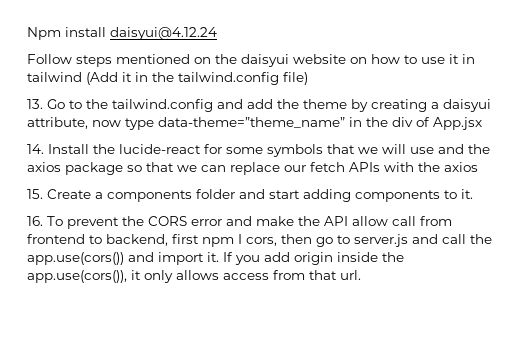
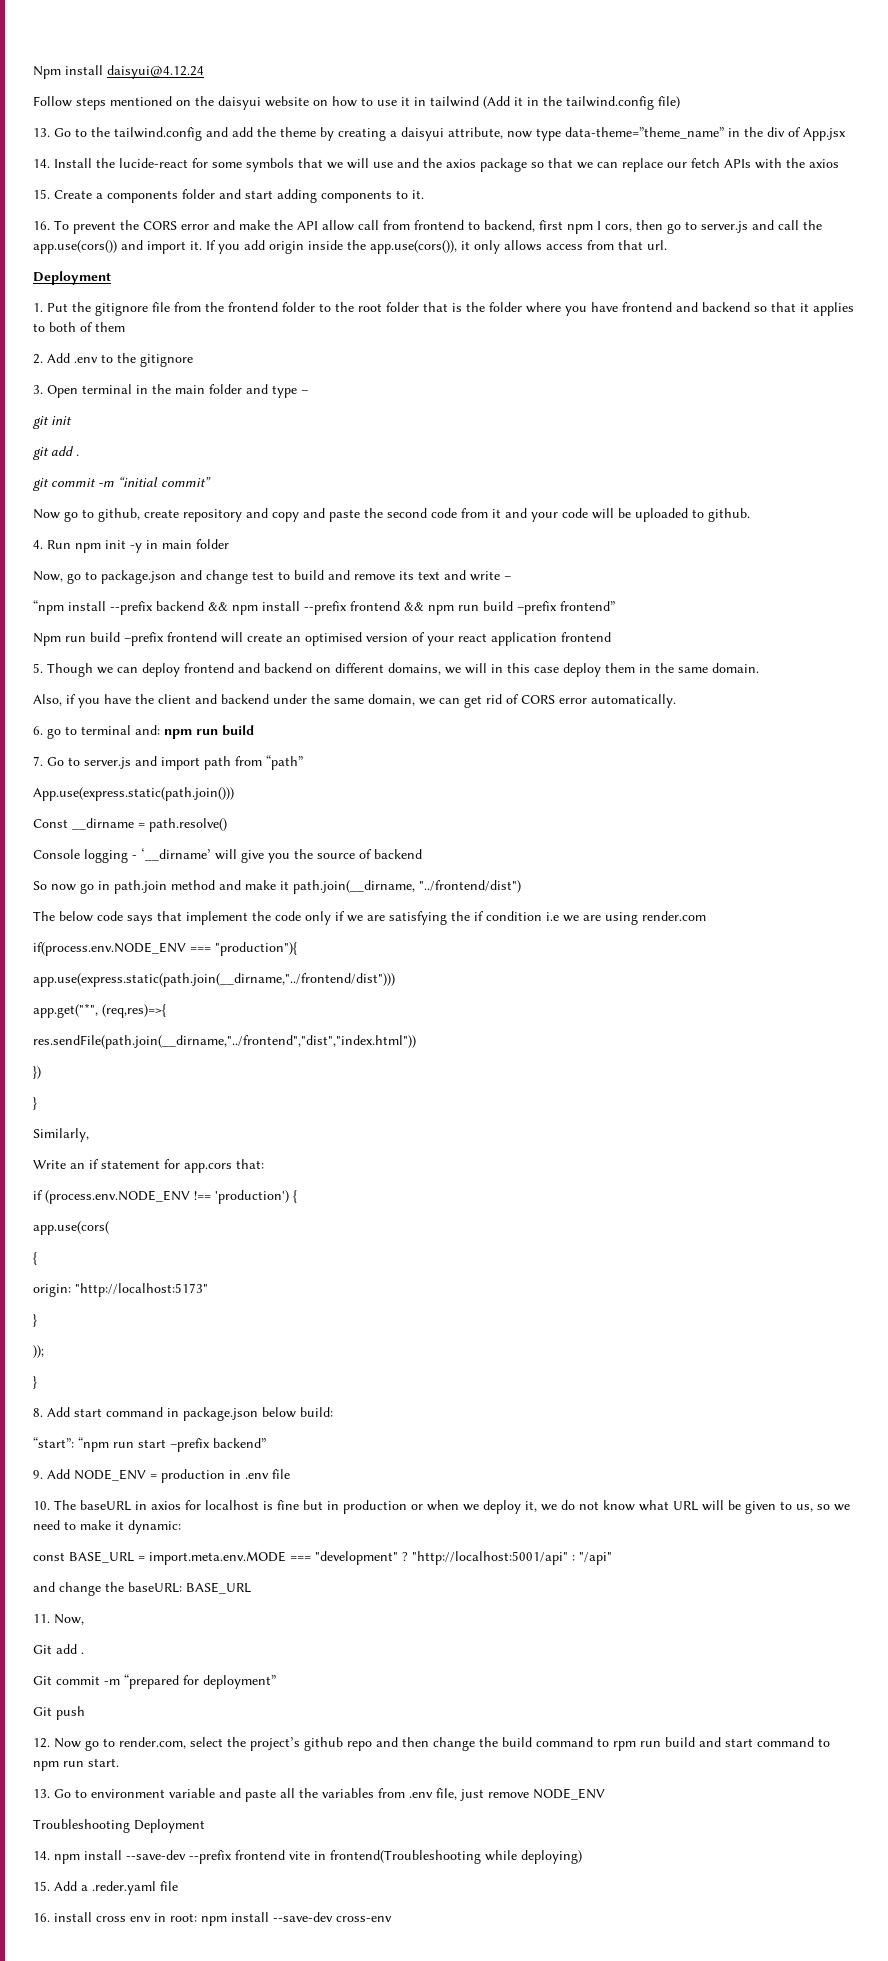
(361, 275) none -> [33,271,111,285] [33,302,854,316] [33,322,125,332] [33,353,193,367] [33,384,308,398] [33,416,72,429] [33,446,79,460] [33,476,211,491] [33,508,750,522] [33,539,229,553] [33,570,511,584] [33,600,615,615] [33,632,611,646] [33,663,759,677] [33,694,676,708] [33,725,254,739] [33,755,303,770] [33,787,234,801] [33,818,227,832] [33,848,422,863] [33,880,521,894] [33,911,706,925] [33,942,297,956] [33,973,395,987] [33,1003,166,1018] [33,1035,416,1049] [33,1066,41,1079] [33,1097,37,1110] [33,1128,89,1142] [33,1159,264,1173] [33,1190,297,1204] [33,1221,109,1235] [33,1252,37,1265] [33,1283,208,1297] [33,1314,37,1327] [33,1345,44,1358] [33,1376,37,1389] [33,1407,333,1421] [33,1437,266,1452] [33,1469,290,1483] [33,1500,850,1514] [33,1520,181,1534] [33,1551,612,1565] [33,1582,251,1596] [33,1614,84,1625] [33,1644,84,1654] [33,1674,276,1689] [33,1706,85,1720] [33,1737,830,1751] [33,1758,119,1771] [33,1788,605,1802] [33,1819,205,1833] [33,1850,582,1864] [33,1881,178,1895] [33,1912,392,1926] // Deployment // 1. Put the gitignore file from the frontend folder to the root folder that is the folder where you have frontend and backend so that it applies to both of them // 2. Add .env to the gitignore // 3. Open terminal in the main folder and type – // git init // git add . // git commit -m “initial commit” // Now go to github, create repository and copy and paste the second code from it and your code will be uploaded to github. // 4. Run npm init -y in main folder // Now, go to package.json and change test to build and remove its text and write – // “npm install --prefix backend && npm install --prefix frontend && npm run build –prefix frontend” // Npm run build –prefix frontend will create an optimised version of your react application frontend // 5. Though we can deploy frontend and backend on different domains, we will in this case deploy them in the same domain. // Also, if you have the client and backend under the same domain, we can get rid of CORS error automatically. // 6. go to terminal and: npm run build // 7. Go to server.js and import path from “path” // App.use(express.static(path.join())) // Const __dirname = path.resolve() // Console logging - ‘__dirname’ will give you the source of backend // So now go in path.join method and make it path.join(__dirname, "../frontend/dist") // The below code says that implement the code only if we are satisfying the if condition i.e we are using render.com // if(process.env.NODE_ENV === "production"){ // app.use(express.static(path.join(__dirname,"../frontend/dist"))) // app.get("*", (req,res)=>{ // res.sendFile(path.join(__dirname,"../frontend","dist","index.html")) // }) // } // Similarly, // Write an if statement for app.cors that: // if (process.env.NODE_ENV !== 'production') { // app.use(cors( // { // origin: "http://localhost:5173" // } // )); // } // 8. Add start command in package.json below build: // “start”: “npm run start –prefix backend” // 9. Add NODE_ENV = production in .env file // 10. The baseURL in axios for localhost is fine but in production or when we deploy it, we do not know what URL will be given to us, so we need to make it dynamic: // const BASE_URL = import.meta.env.MODE === "development" ? "http://localhost:5001/api" : "/api" // and change the baseURL: BASE_URL // 11. Now, // Git add . // Git commit -m “prepared for deployment” // Git push // 12. Now go to render.com, select the project’s github repo and then change the build command to rpm run build and start command to npm run start. // 13. Go to environment variable and paste all the variables from .env file, just remove NODE_ENV // Troubleshooting Deployment // 14. npm install --save-dev --prefix frontend vite in frontend(Troubleshooting while deploying) // 15. Add a .reder.yaml file // 16. install cross env in root: npm install --save-dev cross-env

